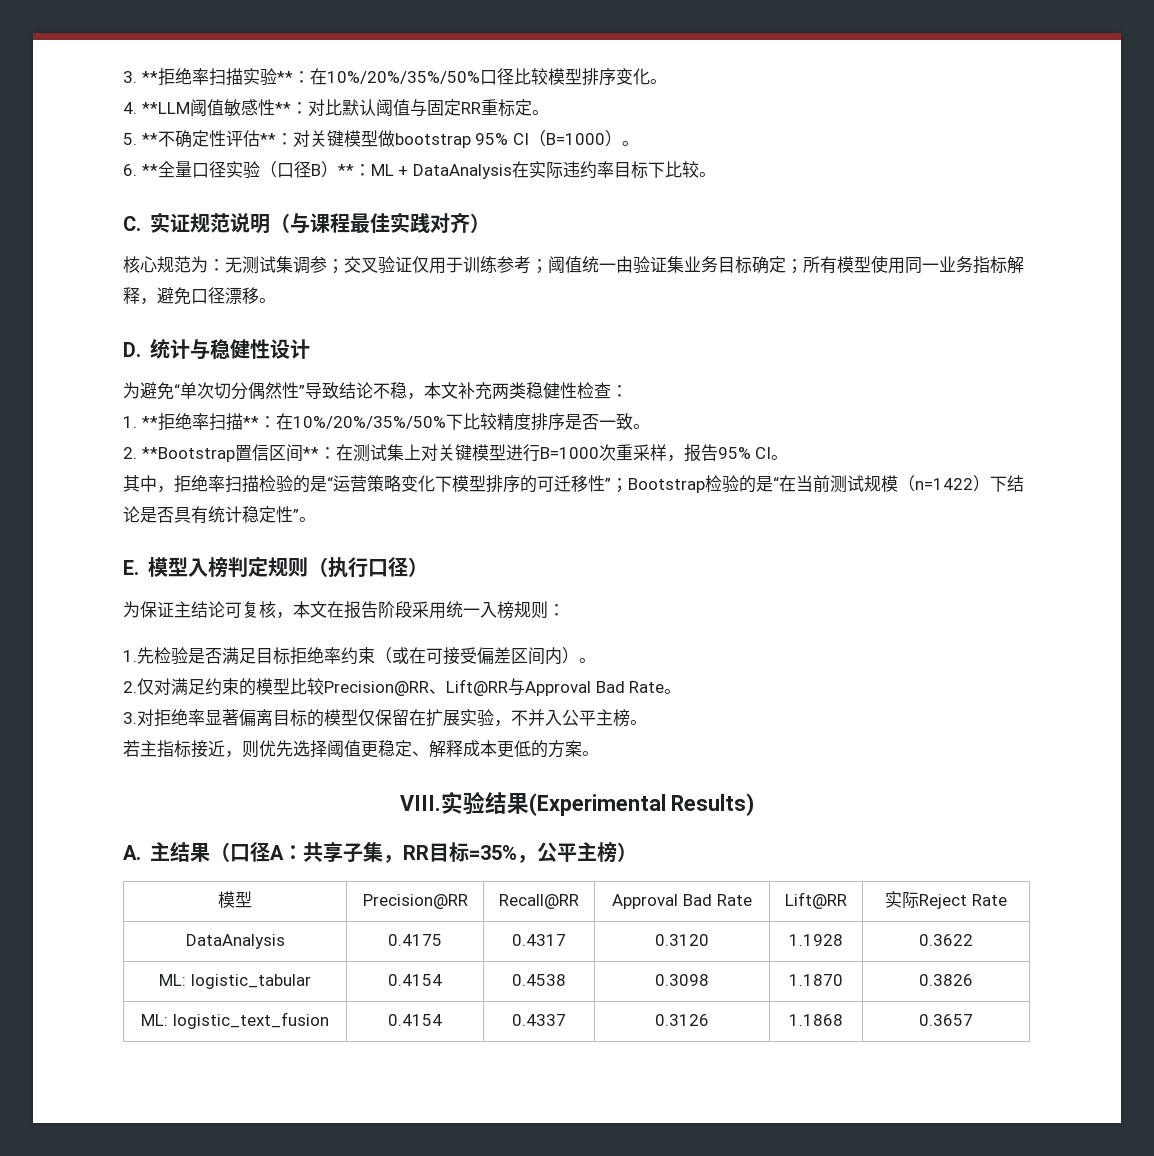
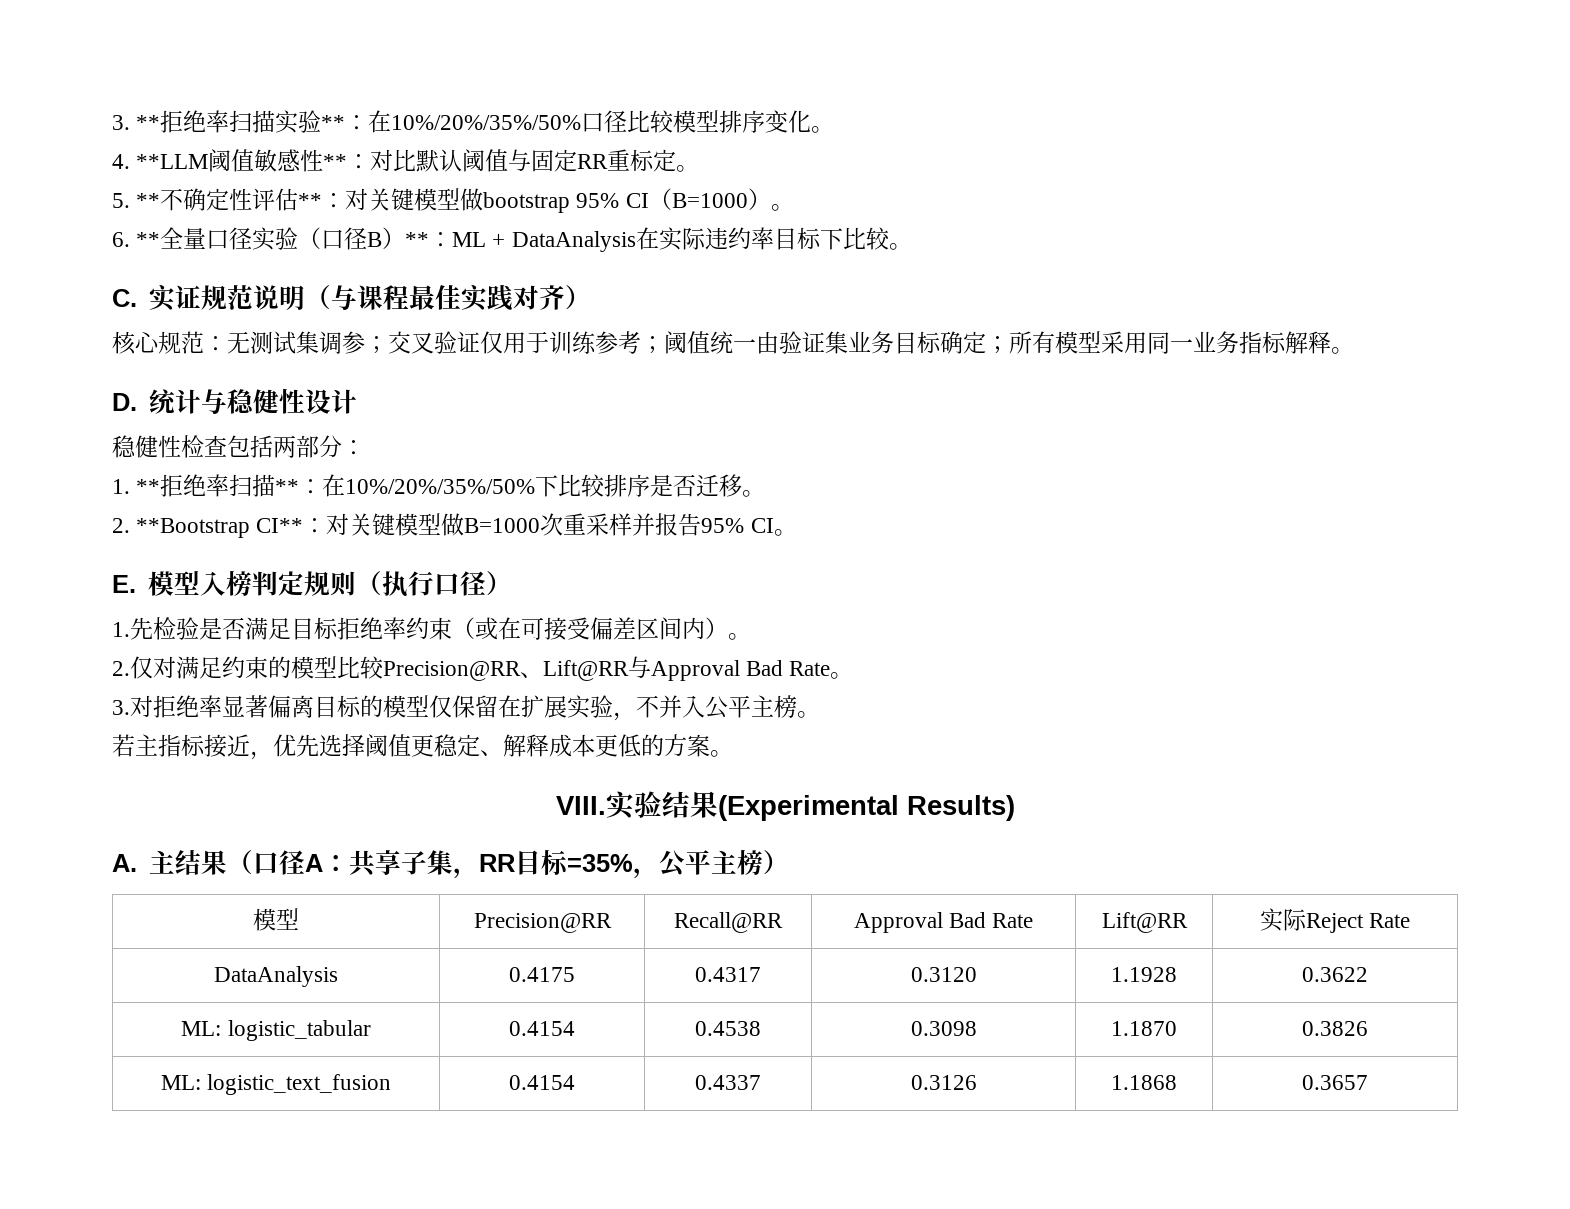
[191,256,208,273] 为 -> (204, 342) none
[871,255,888,273] 使 -> [1101,331,1124,354] 采
[140,287,259,305] ，避免口径漂移 -> (1331, 342) none
[123,382,611,400] 为避免“单次切分偶然性”导致结论不稳，本文补充两类稳健性检查 -> [112,435,342,458] 稳健性检查包括两部分
[496,413,531,430] 精度 -> (606, 485) none
[598,413,633,430] 一致 -> [696,474,743,497] 迁移
[234,444,540,462] 置信区间**：在测试集上对关键模型进行 -> [256,513,465,536] CI**：对关键模型做
[666,455,684,462] ， -> [632,513,656,536] 并
[123,475,1024,493] [123,506,316,524] // 其中，拒绝率扫描检验的是“运营策略变化下模型排序的可迁移性”；Bootstrap检验的是“在当前测试规模（n=1422）下结论是否具有统计稳定性”。 -> (797, 532) none
[123,601,565,619] // 为保证主结论可复核，本文在报告阶段采用统一入榜规则： -> (512, 583) none
[242,740,259,758] 则 -> (273, 755) none

